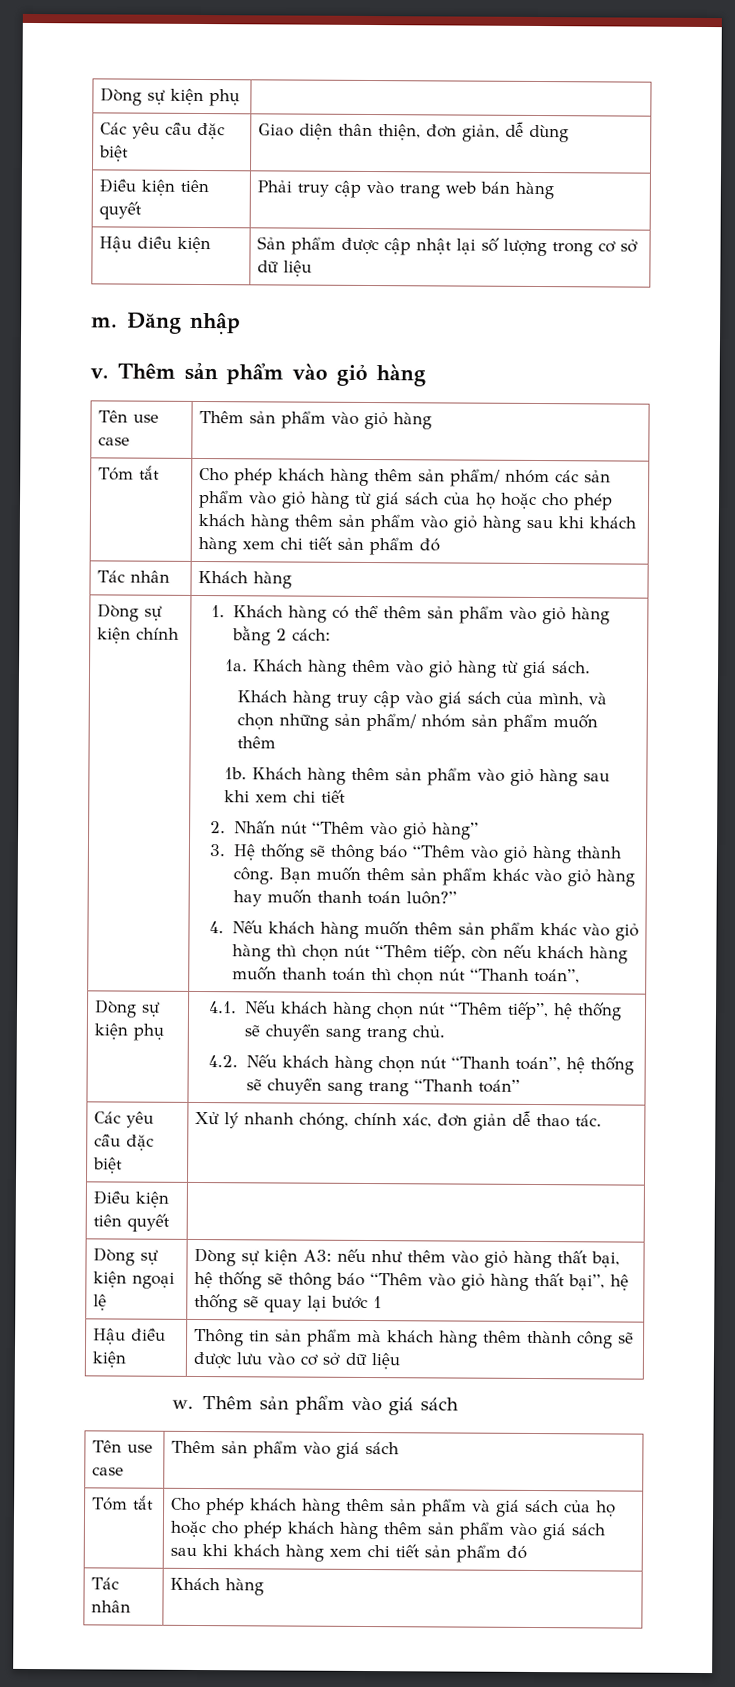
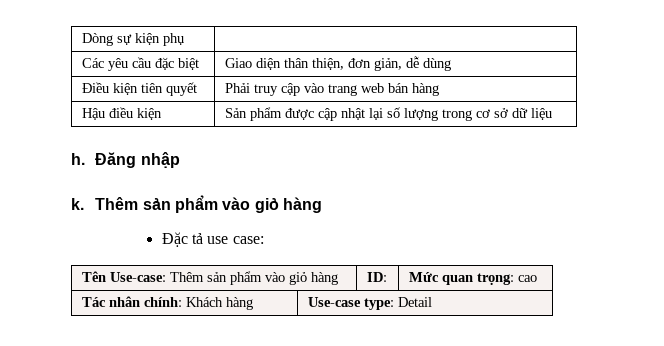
[91,317,118,328] m. -> [71,153,85,165] h.
[90,362,427,387] [98,410,160,423] [98,436,131,446] [199,410,433,430] [98,465,161,481] [199,467,612,487] [198,489,614,511] [198,513,637,533] [198,536,441,556] [97,570,171,583] [198,570,293,589] [97,603,164,622] [97,627,180,644] [211,604,610,625] [231,626,331,646] [224,659,591,679] [236,690,607,709] [236,712,598,733] [236,736,276,749] [223,767,610,787] [223,789,346,803] [210,820,479,840] [209,843,621,864] [232,866,635,887] [232,889,457,907] [209,920,639,941] [231,944,628,964] [231,966,580,985] [94,999,162,1018] [94,1023,165,1041] [208,1000,622,1021] [243,1023,445,1043] [208,1054,634,1075] [245,1077,520,1097] [94,1111,155,1128] [94,1133,155,1151] [93,1157,124,1174] [195,1110,603,1131] [93,1190,170,1208] [93,1213,171,1232] [93,1247,160,1266] [93,1271,176,1289] [93,1294,108,1311] [194,1247,621,1269] [194,1271,630,1291] [194,1293,383,1313] [93,1327,167,1345] [92,1351,127,1368] [194,1328,635,1349] [193,1351,401,1370] [172,1395,459,1416] [92,1440,154,1453] [92,1466,125,1476] [171,1440,400,1459] [92,1495,155,1511] [171,1497,617,1517] [170,1520,606,1541] [170,1544,528,1563] [91,1577,120,1590] [91,1600,132,1613] [170,1577,265,1596] v. Thêm sản phẩm vào giỏ hàng // Tên use case | Thêm sản phẩm vào giỏ hàng // Tóm tắt | Cho phép khách hàng thêm sản phẩm/ nhóm các sản phẩm vào giỏ hàng từ giá sách của họ hoặc cho phép khách hàng thêm sản phẩm vào giỏ hàng sau khi khách hàng xem chi tiết sản phẩm đó // Tác nhân | Khách hàng // Dòng sự kiện chính | 1. Khách hàng có thể thêm sản phẩm vào giỏ hàng bằng 2 cách: // 1a. Khách hàng thêm vào giỏ hàng từ giá sách. // Khách hàng truy cập vào giá sách của mình, và chọn những sản phẩm/ nhóm sản phẩm muốn thêm // 1b. Khách hàng thêm sản phẩm vào giỏ hàng sau khi xem chi tiết // 2. Nhấn nút “Thêm vào giỏ hàng” // 3. Hệ thống sẽ thông báo “Thêm vào giỏ hàng thành công. Bạn muốn thêm sản phẩm khác vào giỏ hàng hay muốn thanh toán luôn?” // 4. Nếu khách hàng muốn thêm sản phẩm khác vào giỏ hàng thì chọn nút “Thêm tiếp, còn nếu khách hàng muốn thanh toán thì chọn nút “Thanh toán”, // Dòng sự kiện phụ | 4.1. Nếu khách hàng chọn nút “Thêm tiếp”, hệ thống sẽ chuyển sang trang chủ. // 4.2. Nếu khách hàng chọn nút “Thanh toán”, hệ thống sẽ chuyển sang trang “Thanh toán” // Các yêu cầu đặc biệt | Xử lý nhanh chóng, chính xác, đơn giản dễ thao tác. // Điều kiện tiên quyết | // Dòng sự kiện ngoại lệ | Dòng sự kiện A3: nếu như thêm vào giỏ hàng thất bại, hệ thống sẽ thông báo “Thêm vào giỏ hàng thất bại”, hệ thống sẽ quay lại bước 1 // Hậu điều kiện | Thông tin sản phẩm mà khách hàng thêm thành công sẽ được lưu vào cơ sở dữ liệu // w. Thêm sản phẩm vào giá sách // Tên use case | Thêm sản phẩm vào giá sách // Tóm tắt | Cho phép khách hàng thêm sản phẩm và giá sách của họ hoặc cho phép khách hàng thêm sản phẩm vào giá sách sau khi khách hàng xem chi tiết sản phẩm đó // Tác nhân | Khách hàng -> [71,195,322,213] [161,232,264,247] [81,271,338,285] [366,272,387,282] [408,272,537,285] [81,296,253,310] [307,297,432,310] k. Thêm sản phẩm vào giỏ hàng // Đặc tả use case: // Tên Use-case: Thêm sản phẩm vào giỏ hàng | ID: | Mức quan trọng: cao // Tác nhân chính: Khách hàng | Use-case type: Detail

